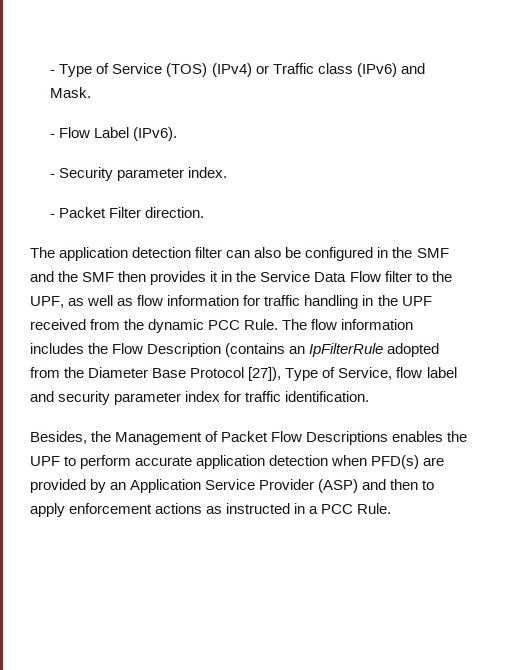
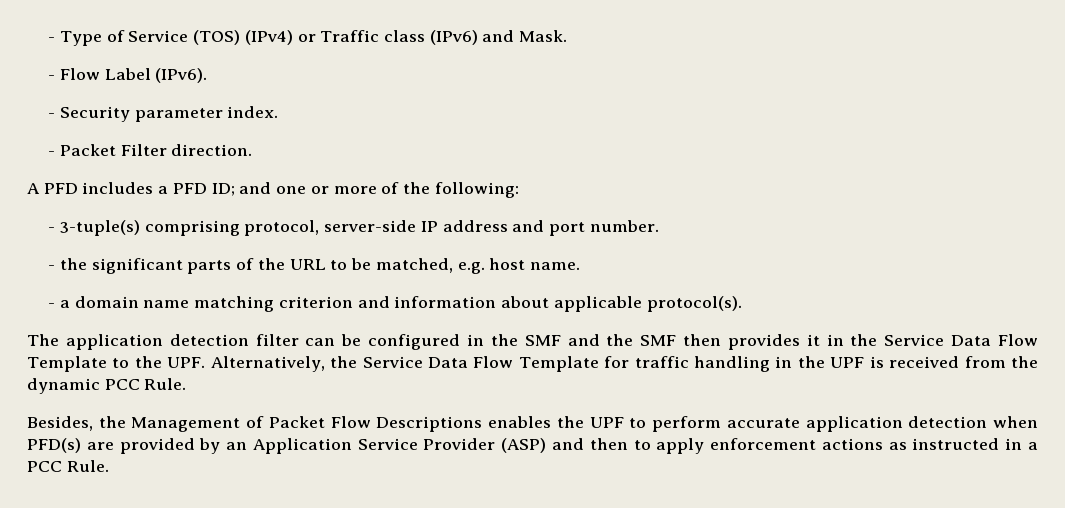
(205, 212) none -> [27,182,519,198] [48,220,659,236] [48,258,580,274] [48,296,742,312] // A PFD includes a PFD ID; and one or more of the following: // - 3-tuple(s) comprising protocol, server-side IP address and port number. // - the significant parts of the URL to be matched, e.g. host name. // - a domain name matching criterion and information about applicable protocol(s).
[254,247,282,258] also -> (336, 342) none
[384,271,412,282] filter -> [27,356,107,372] Template
[30,295,240,308] UPF, as well as flow information -> [167,356,599,372] UPF. Alternatively, the Service Data Flow Template
(432, 301) none -> [869,356,884,368] is
[282,319,414,330] [30,343,440,357] [30,367,457,381] [30,391,370,405] The flow information includes the Flow Description (contains an IpFilterRule adopted from the Diameter Base Protocol [27]), Type of Service, flow label and security parameter index for traffic identification. -> (187, 384) none

